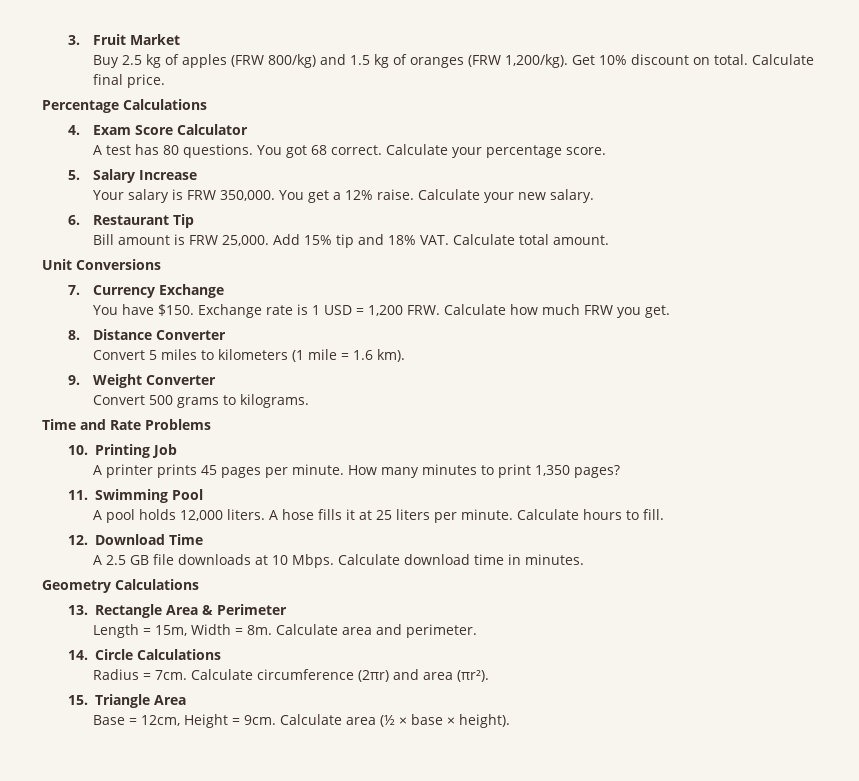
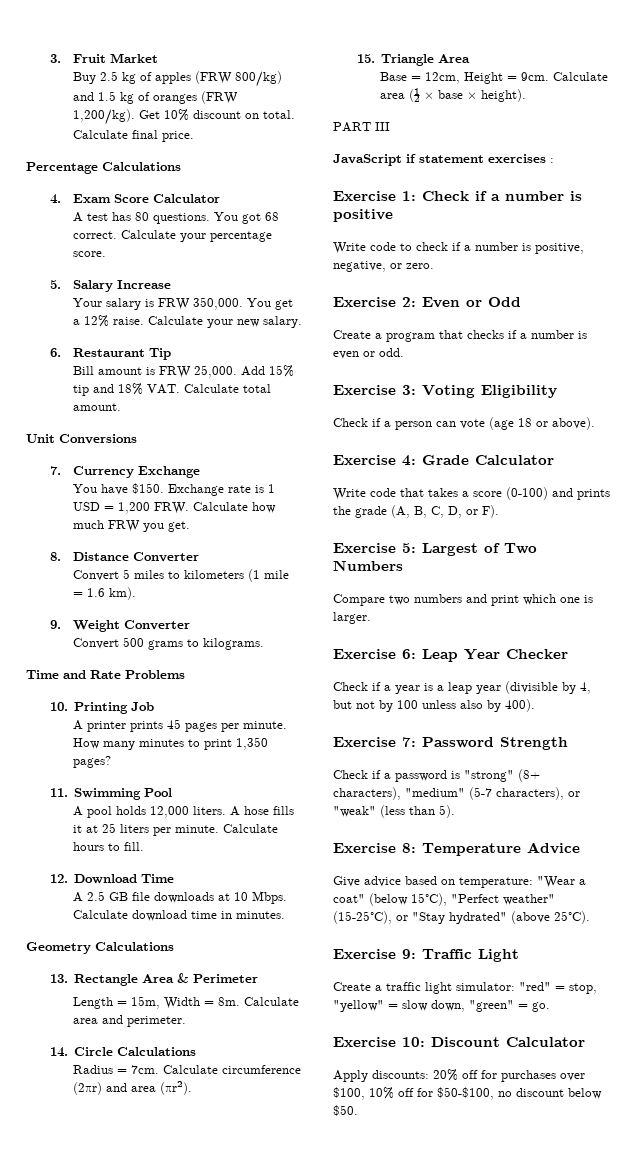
(511, 721) none -> [333,122,390,132] [333,154,554,166] [333,191,582,201] [333,209,393,222] [333,242,584,254] [333,261,434,272] [333,297,521,308] [333,330,587,342] [333,348,404,359] [333,385,557,398] [333,417,595,430] [333,455,554,466] [333,487,610,500] [333,505,499,518] [333,543,537,556] [333,560,403,571] [333,594,593,606] [333,612,371,624] [333,649,568,662] [333,681,591,694] [333,699,535,712] [333,737,568,750] [333,769,540,782] [333,787,580,800] [333,805,455,818] [333,842,580,856] [333,876,586,888] [333,893,555,906] [333,911,590,924] [333,949,519,962] [333,982,597,994] [333,1000,550,1012] [333,1037,585,1047] [333,1069,585,1082] [333,1087,602,1100] [333,1105,358,1116] // PART III // JavaScript if statement exercises : // Exercise 1: Check if a number is positive // Write code to check if a number is positive, negative, or zero. // Exercise 2: Even or Odd // Create a program that checks if a number is even or odd. // Exercise 3: Voting Eligibility // Check if a person can vote (age 18 or above). // Exercise 4: Grade Calculator // Write code that takes a score (0-100) and prints the grade (A, B, C, D, or F). // Exercise 5: Largest of Two Numbers // Compare two numbers and print which one is larger. // Exercise 6: Leap Year Checker // Check if a year is a leap year (divisible by 4, but not by 100 unless also by 400). // Exercise 7: Password Strength // Check if a password is "strong" (8+ characters), "medium" (5-7 characters), or "weak" (less than 5). // Exercise 8: Temperature Advice // Give advice based on temperature: "Wear a coat" (below 15°C), "Perfect weather" (15-25°C), or "Stay hydrated" (above 25°C). // Exercise 9: Traffic Light // Create a traffic light simulator: "red" = stop, "yellow" = slow down, "green" = go. // Exercise 10: Discount Calculator // Apply discounts: 20% off for purchases over $100, 10% off for $50-$100, no discount below $50.

